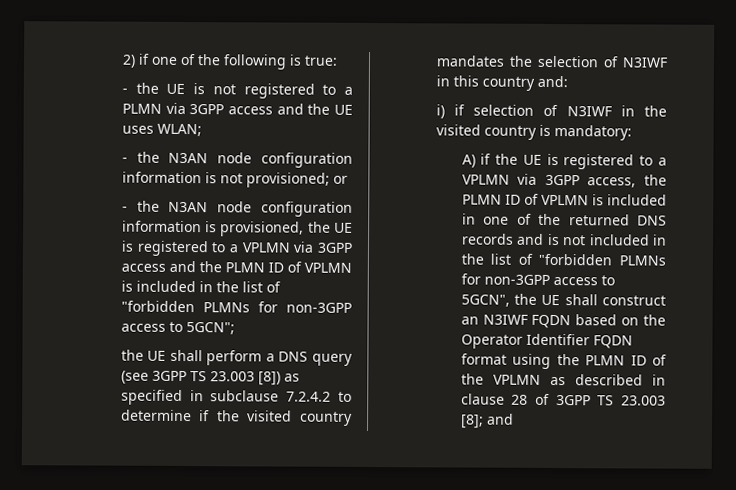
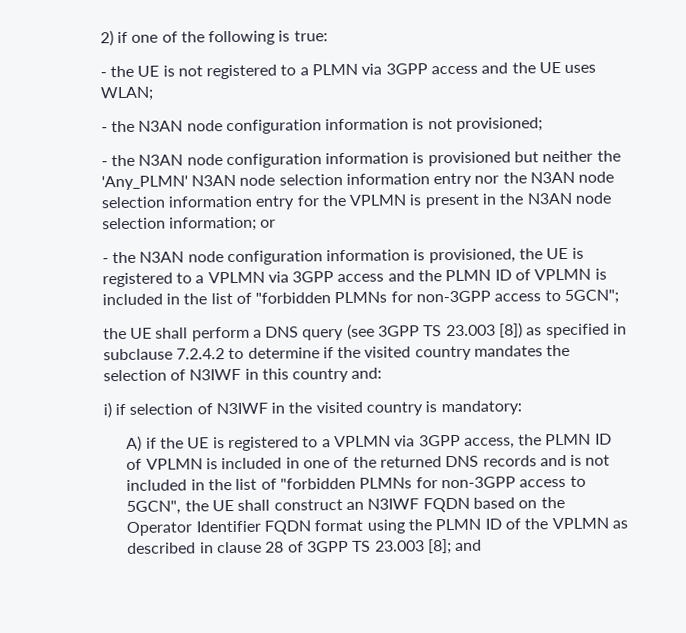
(330, 180) none -> [100,150,621,169] [100,171,615,191] [100,192,612,210] [101,216,257,232] // - the N3AN node configuration information is provisioned but neither the 'Any_PLMN' N3AN node selection information entry nor the N3AN node selection information entry for the VPLMN is present in the N3AN node selection information;

